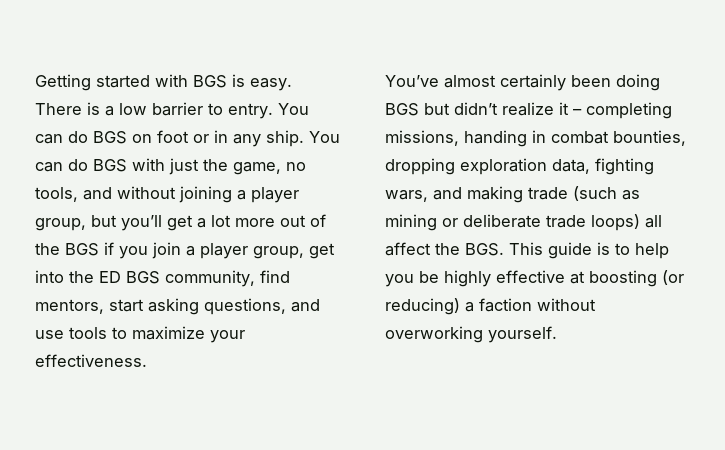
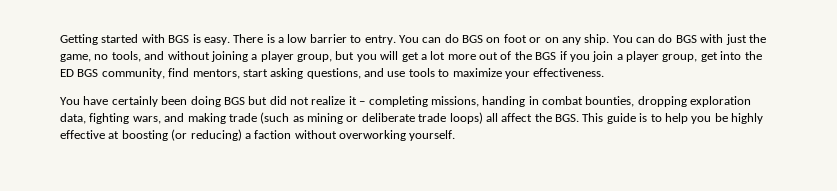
[214,130,228,143] in -> [544,37,559,43] on
[121,215,162,231] you’ll -> [356,51,399,62] you will
[385,75,496,88] You’ve almost -> [60,96,109,105] You have
[454,102,498,115] didn’t -> [269,96,309,105] did not

